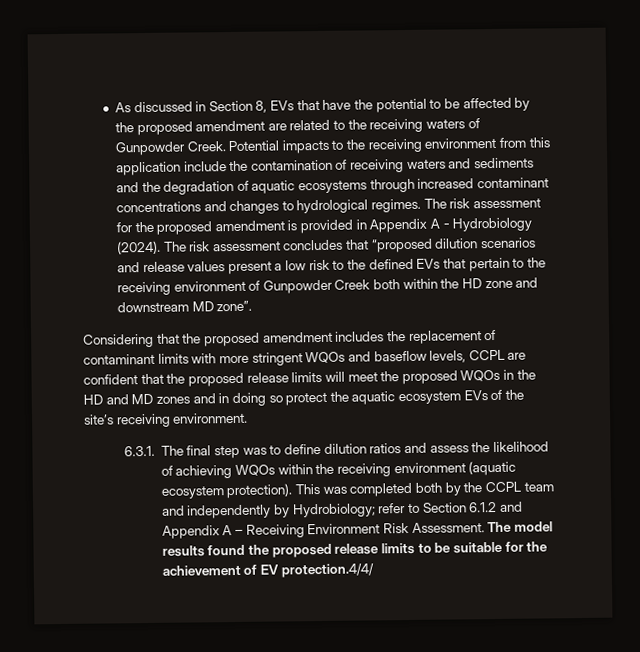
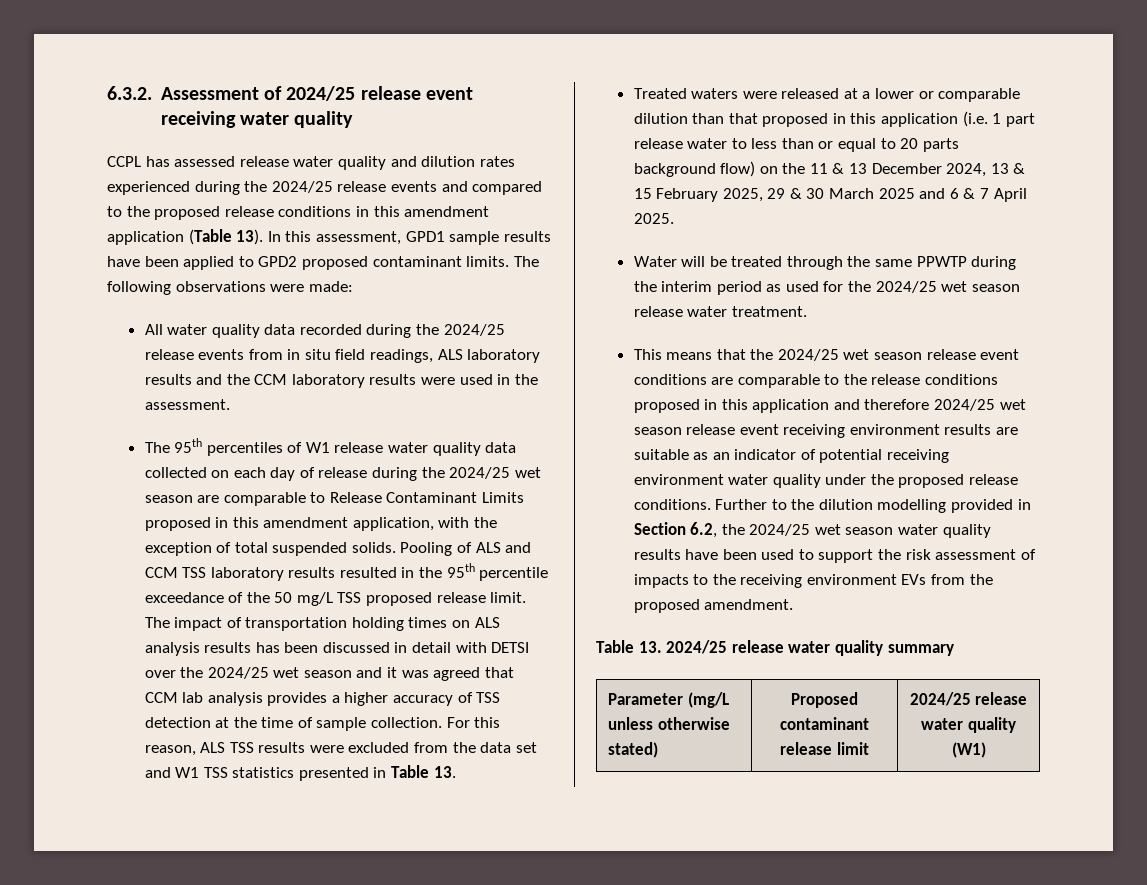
[114,97,531,113] [114,118,480,136] [114,140,280,156] As discussed in Section 8, EVs that have the potential to be affected by the proposed amendment are related to the receiving waters of Gunpowder Creek. Potential -> [107,86,474,101] [160,111,354,128] [107,156,515,170] [107,181,543,195] [107,206,490,220] [107,229,551,245] [107,256,539,270] [107,281,353,295] [144,324,505,338] [144,349,541,363] [144,374,538,388] [144,399,230,410] [144,438,517,456] [144,467,541,481] [144,492,525,506] [144,517,498,531] [144,542,532,556] [144,563,549,581] [144,592,527,606] [144,617,500,631] [144,642,530,656] [144,667,514,681] [144,692,501,706] [144,717,501,731] [144,742,537,756] [144,765,456,781] [633,88,1021,102] [633,111,1035,127] [633,138,959,152] [633,161,1026,177] [633,188,1027,202] [633,213,674,224] [633,256,1017,270] [633,281,1020,295] [633,306,807,317] [633,349,1020,361] [633,374,999,388] [633,399,1026,413] [633,424,1019,438] [633,449,950,463] [633,474,1019,488] [633,499,1031,513] [633,522,991,538] [633,549,1036,563] 6.3.2. Assessment of 2024/25 release event receiving water quality // CCPL has assessed release water quality and dilution rates experienced during the 2024/25 release events and compared to the proposed release conditions in this amendment application (Table 13). In this assessment, GPD1 sample results have been applied to GPD2 proposed contaminant limits. The following observations were made: // All water quality data recorded during the 2024/25 release events from in situ field readings, ALS laboratory results and the CCM laboratory results were used in the assessment. // The 95th percentiles of W1 release water quality data collected on each day of release during the 2024/25 wet season are comparable to Release Contaminant Limits proposed in this amendment application, with the exception of total suspended solids. Pooling of ALS and CCM TSS laboratory results resulted in the 95th percentile exceedance of the 50 mg/L TSS proposed release limit. The impact of transportation holding times on ALS analysis results has been discussed in detail with DETSI over the 2024/25 wet season and it was agreed that CCM lab analysis provides a higher accuracy of TSS detection at the time of sample collection. For this reason, ALS TSS results were excluded from the data set and W1 TSS statistics presented in Table 13. // Treated waters were released at a lower or comparable dilution than that proposed in this application (i.e. 1 part release water to less than or equal to 20 parts background flow) on the 11 & 13 December 2024, 13 & 15 February 2025, 29 & 30 March 2025 and 6 & 7 April 2025. // Water will be treated through the same PPWTP during the interim period as used for the 2024/25 wet season release water treatment. // This means that the 2024/25 wet season release event conditions are comparable to the release conditions proposed in this application and therefore 2024/25 wet season release event receiving environment results are suitable as an indicator of potential receiving environment water quality under the proposed release conditions. Further to the dilution modelling provided in Section 6.2, the 2024/25 wet season water quality results have been used to support the risk assessment of
[499,137,550,148] [115,157,535,176] [115,177,550,195] [115,198,542,215] [115,217,533,235] [116,237,537,255] [116,257,546,275] [116,277,539,296] [116,300,253,313] [83,329,497,348] [83,349,527,366] [83,369,536,387] [83,389,525,407] [84,412,249,428] [124,441,549,459] [160,460,517,479] [160,481,554,499] [161,501,524,519] [161,521,554,539] [161,541,549,558] [161,563,374,578] from this application include the contamination of receiving waters and sediments and the degradation of aquatic ecosystems through increased contaminant concentrations and changes to hydrological regimes. The risk assessment for the proposed amendment is provided in Appendix A - Hydrobiology (2024). The risk assessment concludes that “proposed dilution scenarios and release values present a low risk to the defined EVs that pertain to the receiving environment of Gunpowder Creek both within the HD zone and downstream MD zone”. // Considering that the proposed amendment includes the replacement of contaminant limits with more stringent WQOs and baseflow levels, CCPL are confident that the proposed release limits will meet the proposed WQOs in the HD and MD zones and in doing so protect the aquatic ecosystem EVs of the site’s receiving environment. // 6.3.1. The final step was to define dilution ratios and assess the likelihood of achieving WQOs within the receiving environment (aquatic ecosystem protection). This was completed both by the CCPL team and independently by Hydrobiology; refer to Section 6.1.2 and Appendix A – Receiving Environment Risk Assessment. The model results found the proposed release limits to be suitable for the achievement of EV protection.4/4/ -> [901,574,993,585] [633,599,794,613] [596,640,954,656] [608,692,729,708] [608,717,730,730] [608,742,659,758] [791,692,858,708] [780,717,869,730] [780,742,869,755] [909,692,1028,706] [921,717,1016,733] [951,742,986,758] EVs from the proposed amendment. // Table 13. 2024/25 release water quality summary // Parameter (mg/L unless otherwise stated) | Proposed contaminant release limit | 2024/25 release water quality (W1)

